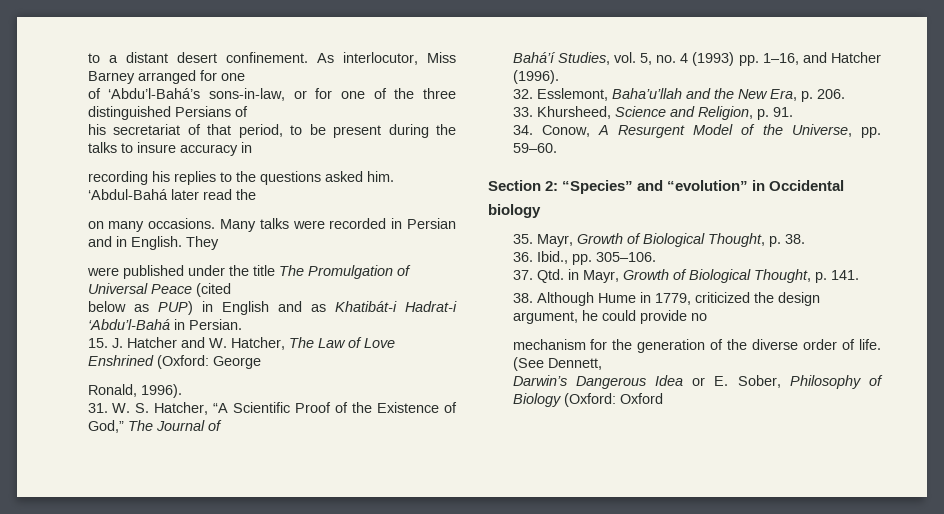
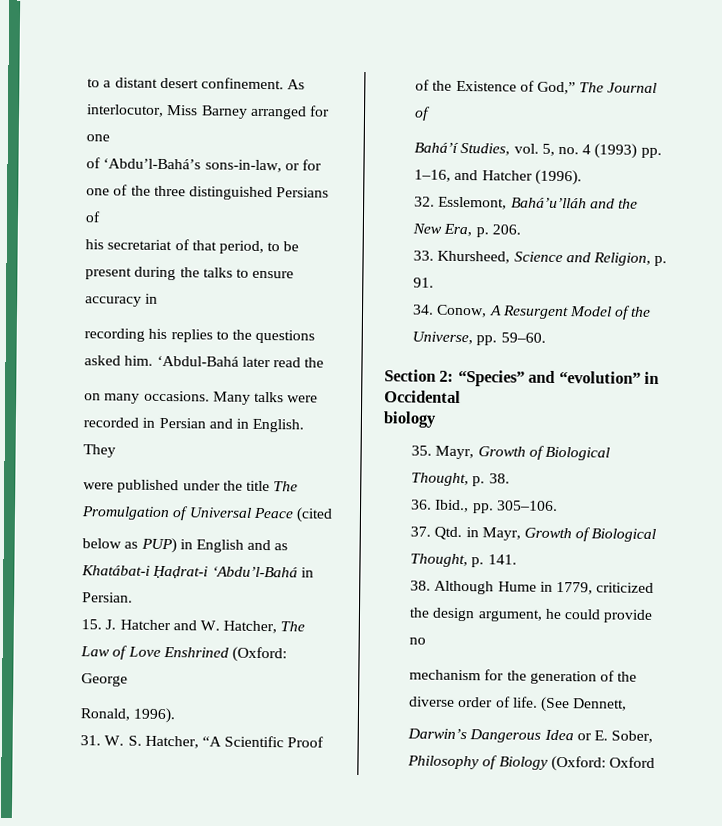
[136,142,176,153] insure -> [252,270,295,279] ensure
[334,301,457,312] Khatibát-i Hadrat-i -> [81,565,209,579] Khatábat-i Ḥaḍrat-i
[611,88,682,99] Baha’u’llah -> [510,197,587,209] Bahá’u’lláh

